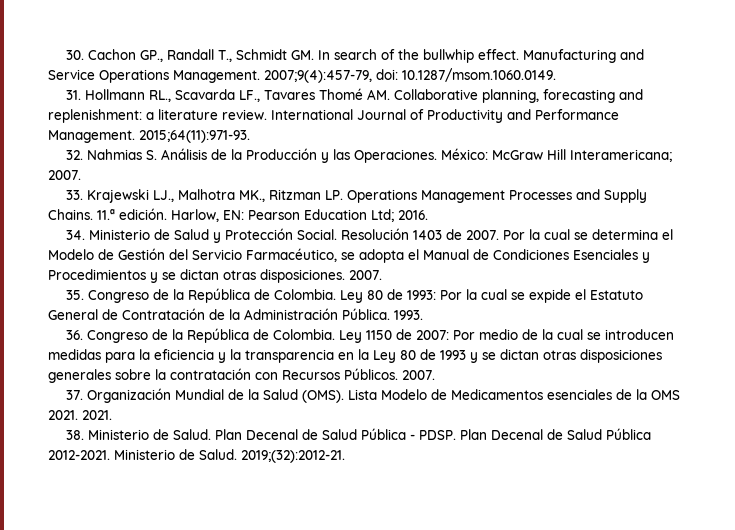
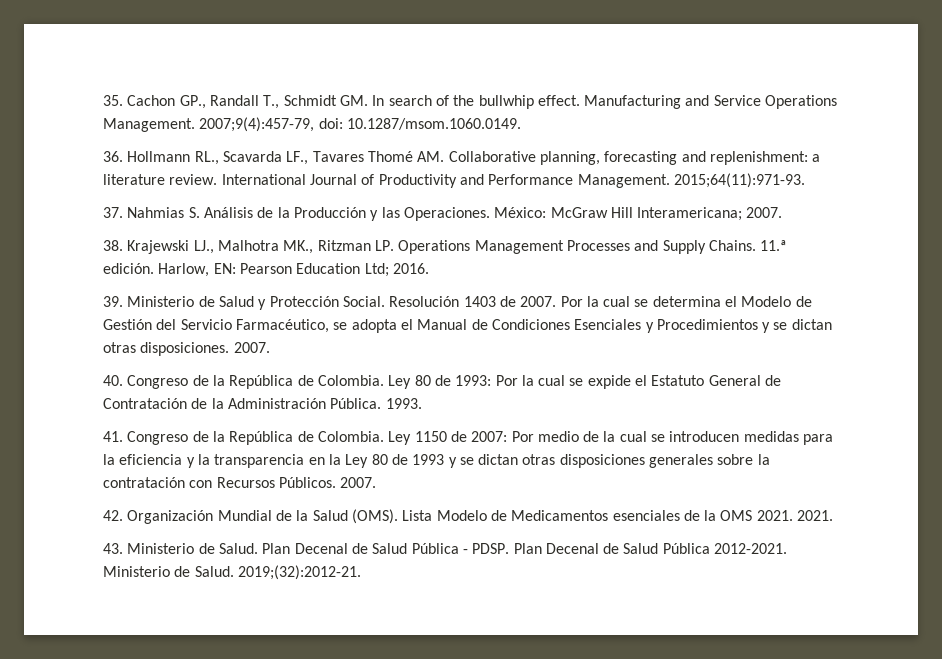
[65,50,84,60] 30. -> [103,95,123,106] 35.
[65,90,81,100] 31. -> [103,151,123,162] 36.
[65,150,83,160] 32. -> [103,207,123,218] 37.
[65,190,83,200] 33. -> [103,240,123,251] 38.
[65,230,85,240] 34. -> [103,296,123,307] 39.
[65,290,84,300] 35. -> [103,375,123,386] 40.
[65,330,83,340] 36. -> [103,431,123,442] 41.
[65,390,83,400] 37. -> [103,510,123,521] 42.
[65,430,84,440] 38. -> [103,543,123,554] 43.

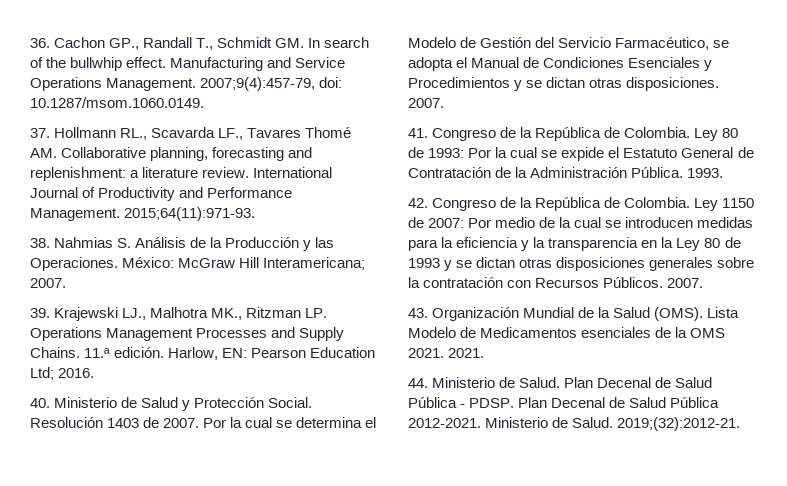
[103,95,123,106] 35. -> [30,38,50,48] 36.
[103,151,123,162] 36. -> [30,128,50,138] 37.
[103,207,123,218] 37. -> [30,238,50,248] 38.
[103,240,123,251] 38. -> [30,308,50,318] 39.
[103,296,123,307] 39. -> [30,398,50,408] 40.
[103,375,123,386] 40. -> [408,128,428,138] 41.
[103,431,123,442] 41. -> [408,198,428,208] 42.
[103,510,123,521] 42. -> [408,308,428,318] 43.
[103,543,123,554] 43. -> [408,378,428,388] 44.

